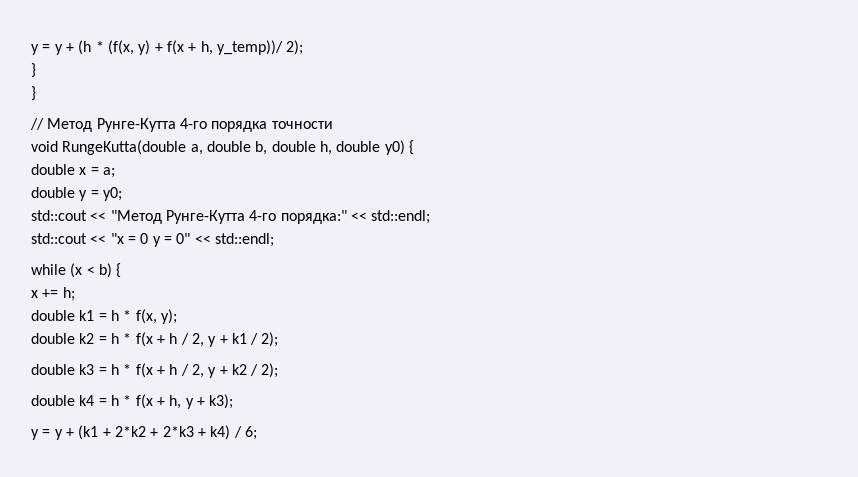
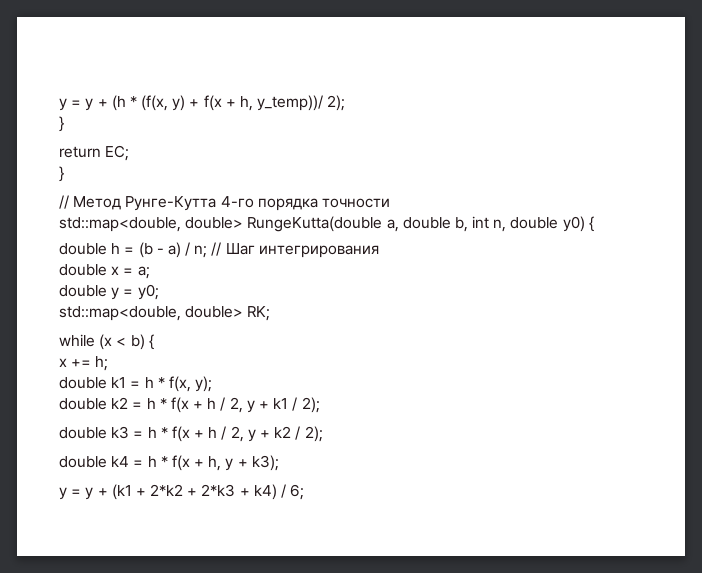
(36, 70) none -> [59,145,130,161] // return EC;
[31,141,58,152] void -> [59,217,244,232] std::map<double, double>
[271,141,332,155] double h, -> [472,216,507,232] int n,
(414, 147) none -> [59,242,379,258] // double h = (b - a) / n; // Шаг интегрирования
[31,210,431,224] [31,233,274,247] std::cout << "Метод Рунге-Кутта 4-го порядка:" << std::endl; // std::cout << "x = 0 y = 0" << std::endl; -> [59,306,271,321] std::map<double, double> RK;

